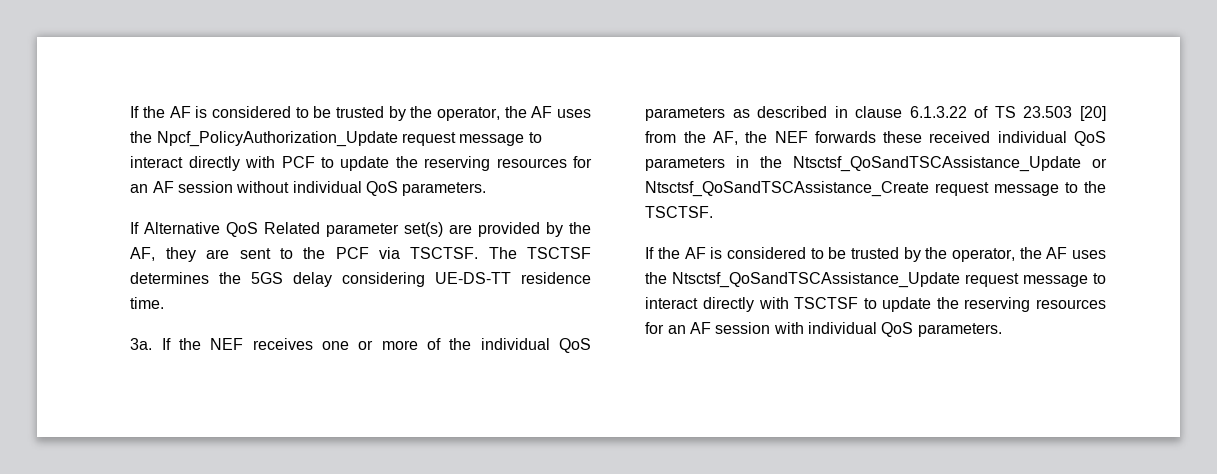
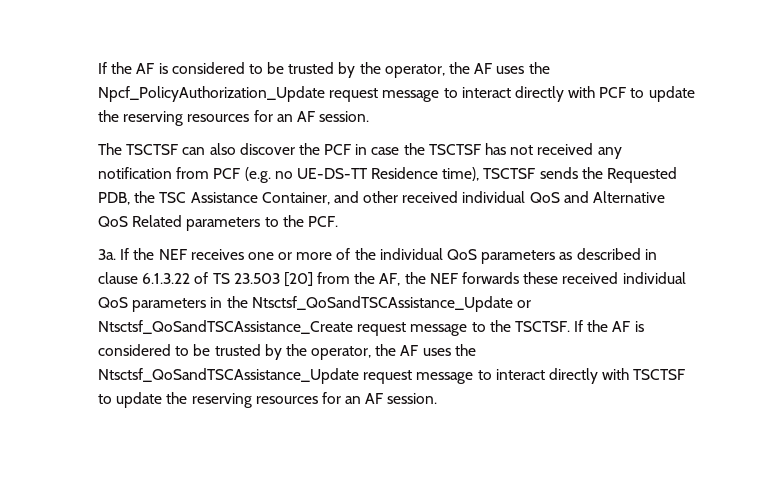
[178,181,487,196] [130,222,591,237] [130,247,591,262] [130,272,591,287] [130,297,165,309] session without individual QoS parameters. // If Alternative QoS Related parameter set(s) are provided by the AF, they are sent to the PCF via TSCTSF. The TSCTSF determines the 5GS delay considering UE-DS-TT residence time. -> [319,111,370,122] [97,143,622,159] [97,167,678,183] [97,191,666,205] [97,215,338,231] session. // The TSCTSF can also discover the PCF in case the TSCTSF has not received any notification from PCF (e.g. no UE-DS-TT Residence time), TSCTSF sends the Requested PDB, the TSC Assistance Container, and other received individual QoS and Alternative QoS Related parameters to the PCF.
(714, 212) // -> (570, 326) none
[715,322,1002,337] session with individual QoS parameters. -> [387,393,438,404] session.

